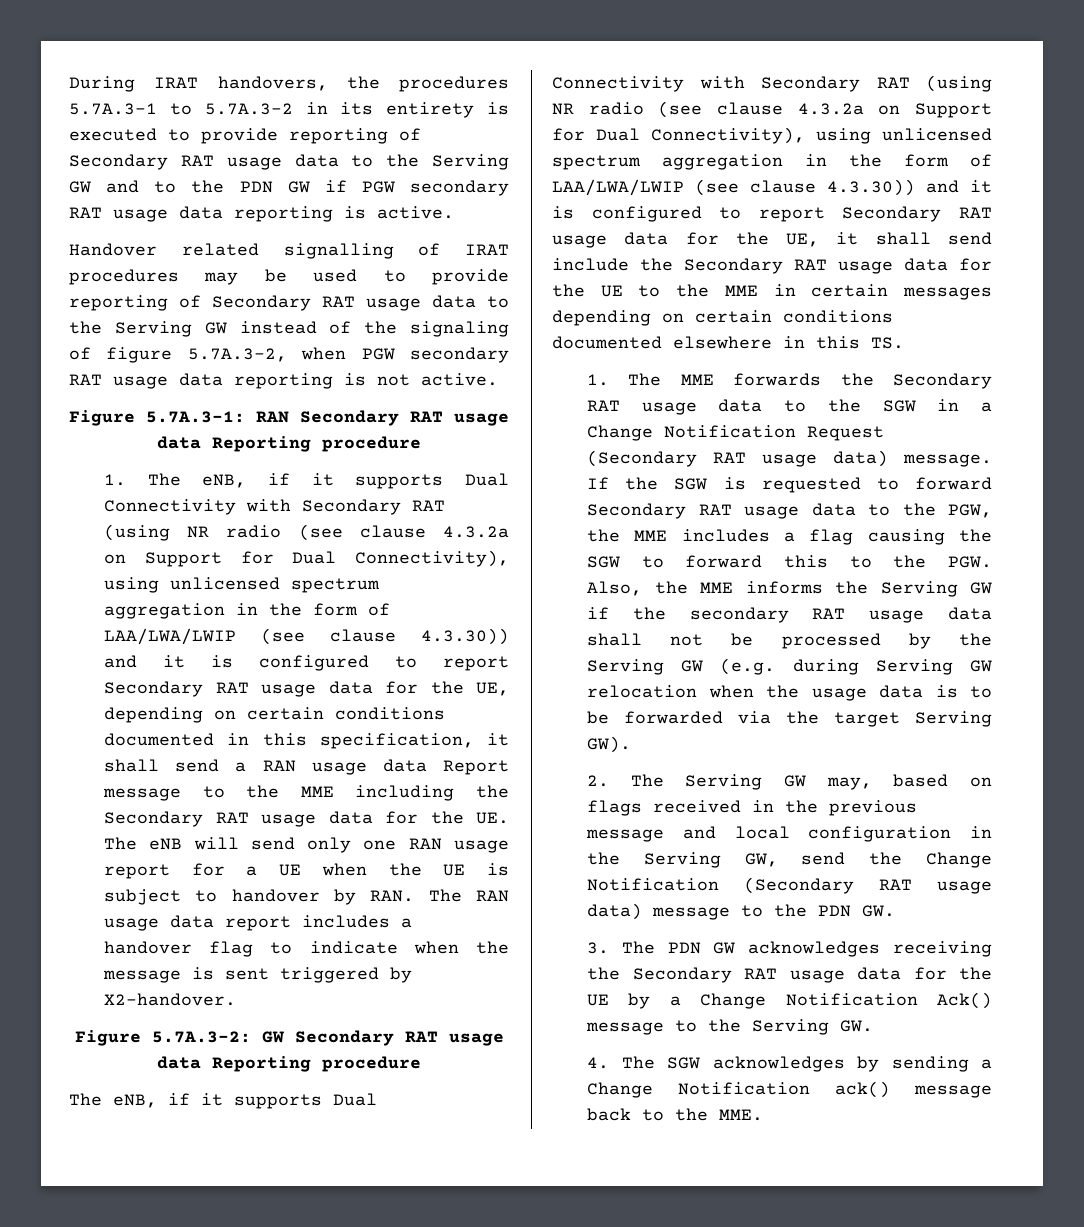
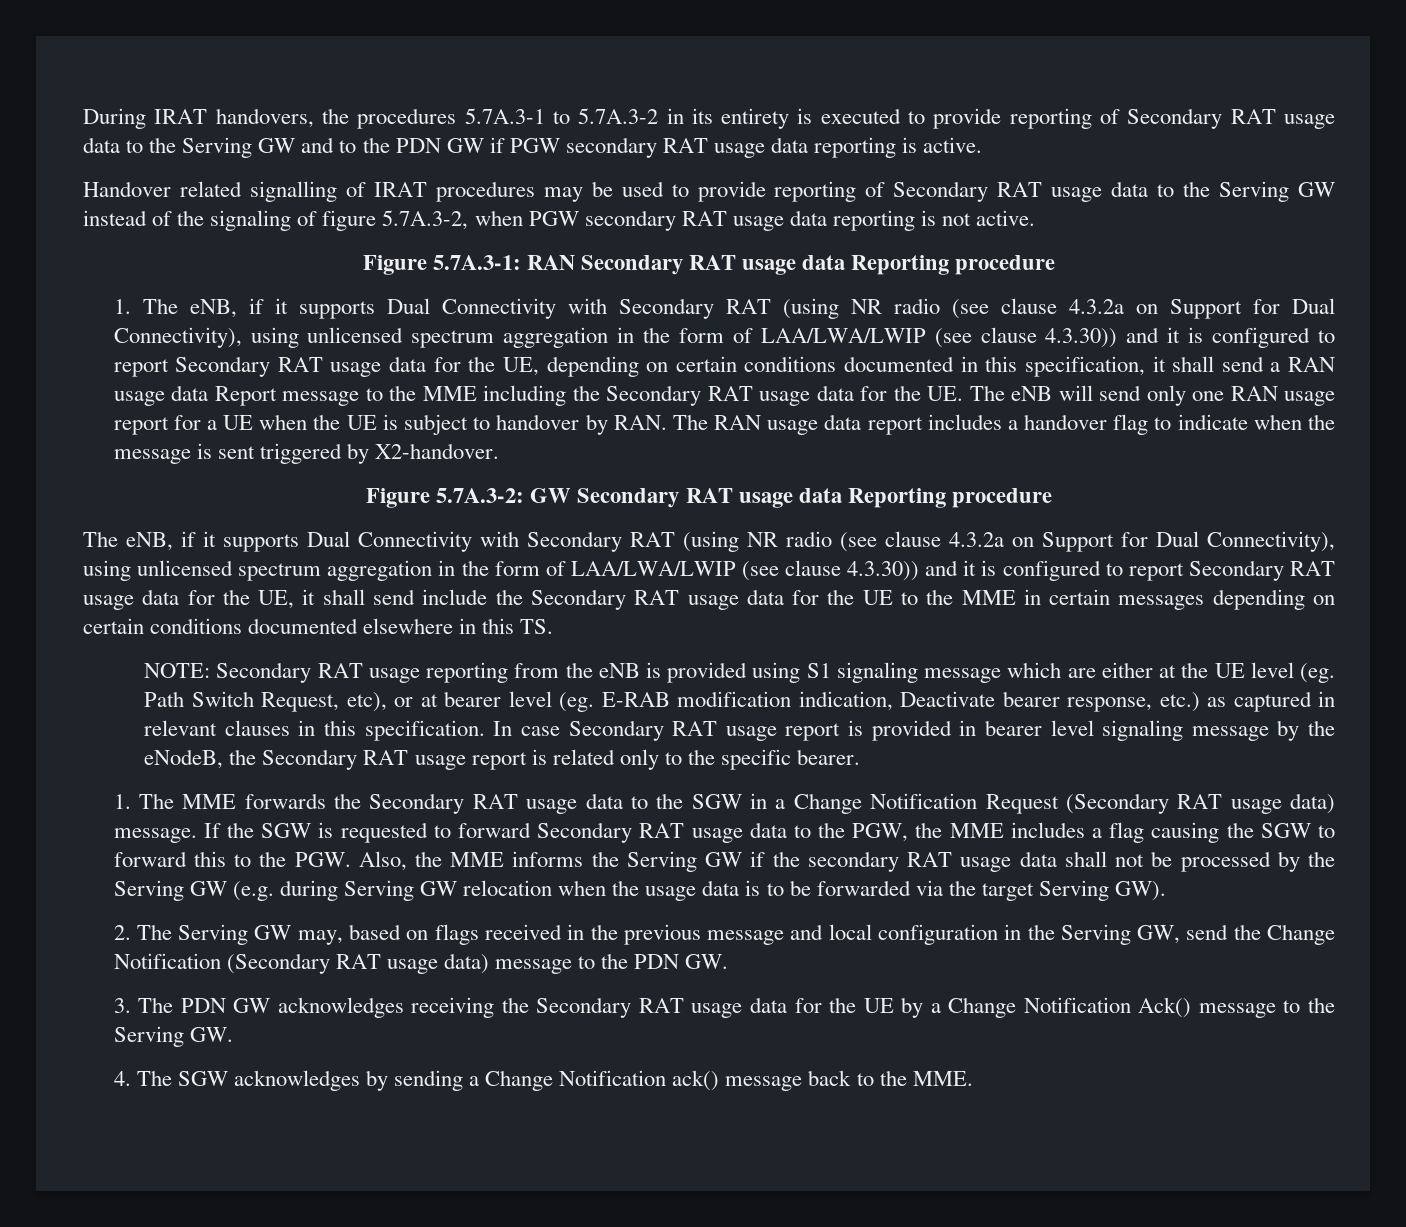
(904, 343) none -> [144,662,1336,683] [144,691,1335,712] [144,720,1335,741] [144,749,861,770] // NOTE: Secondary RAT usage reporting from the eNB is provided using S1 signaling message which are either at the UE level (eg. Path Switch Request, etc), or at bearer level (eg. E-RAB modification indication, Deactivate bearer response, etc.) as captured in relevant clauses in this specification. In case Secondary RAT usage report is provided in bearer level signaling message by the eNodeB, the Secondary RAT usage report is related only to the specific bearer.

